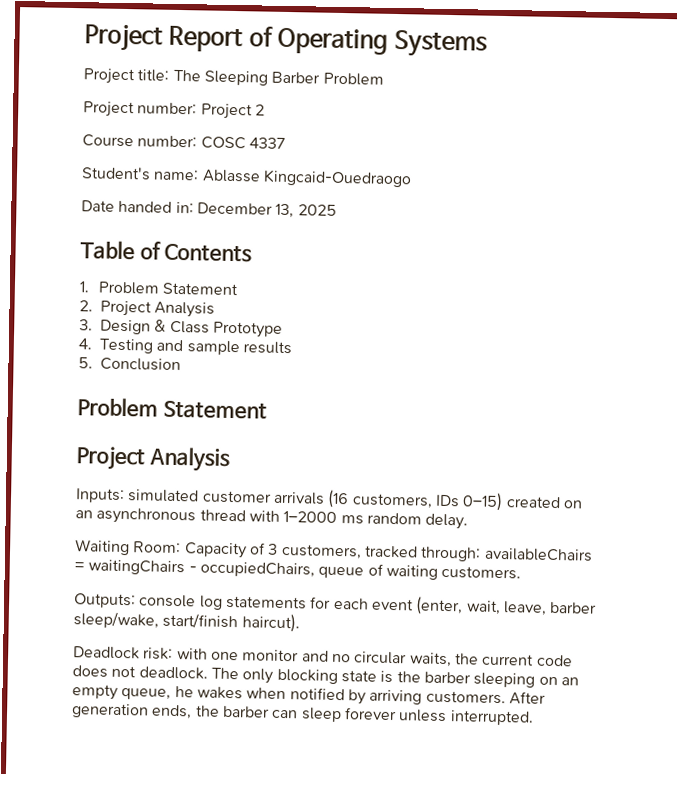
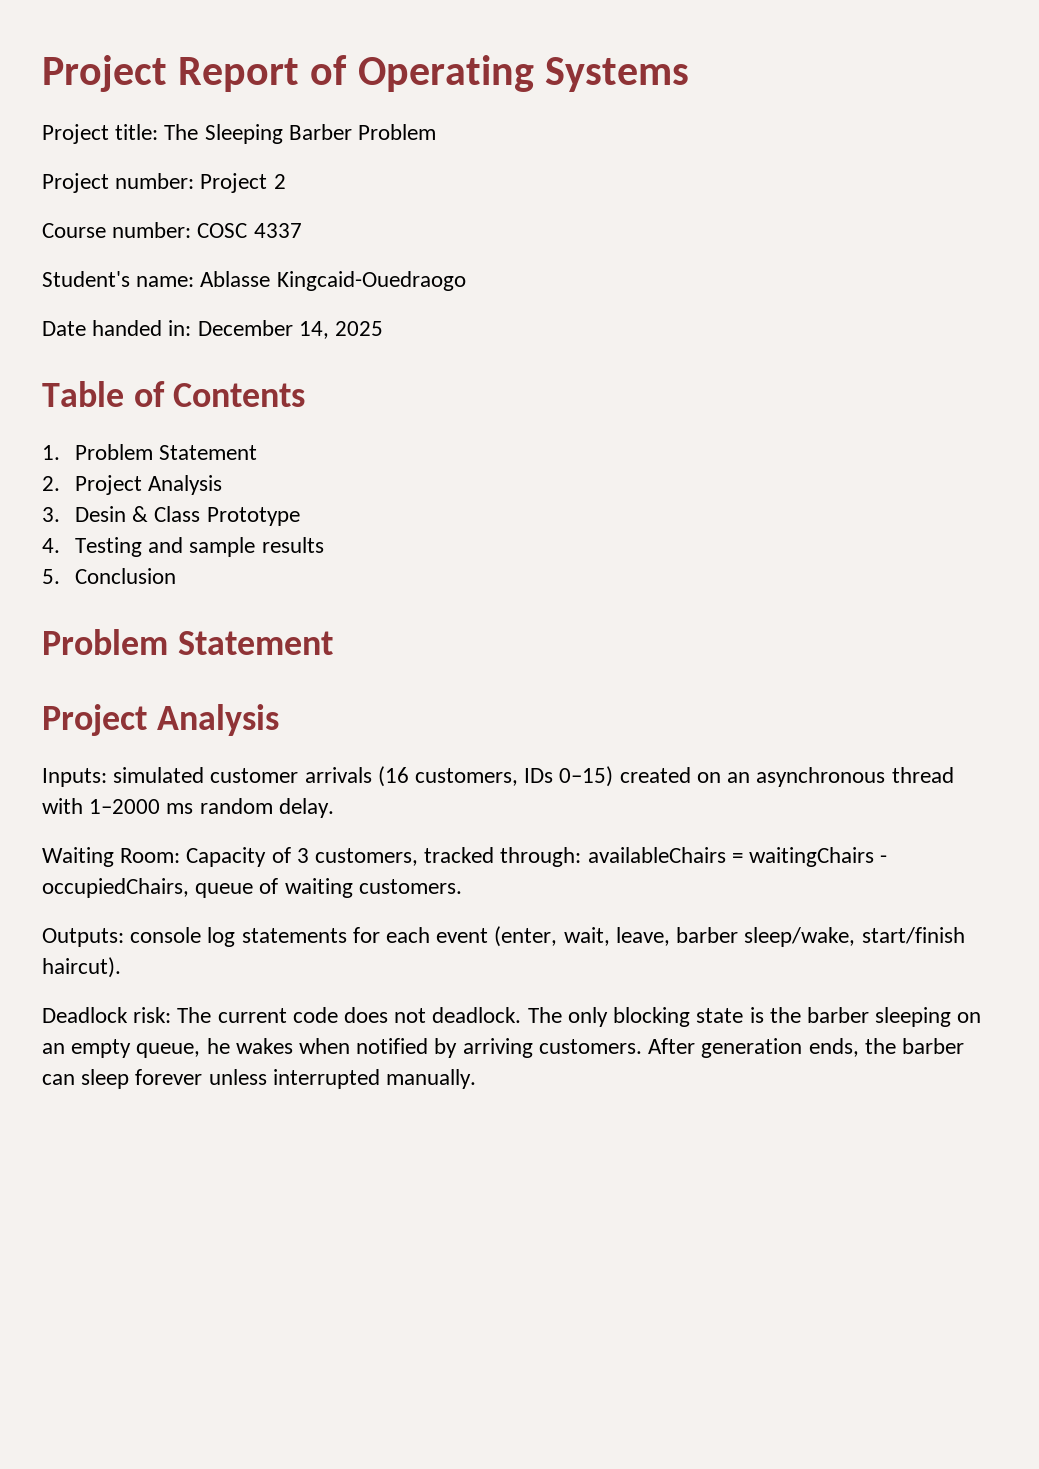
[275,203,295,219] 13, -> [298,321,329,339] 14,
[100,319,151,335] Design -> [74,506,126,522] Desin
[176,648,479,668] with one monitor and no circular waits, the -> [177,1007,212,1023] The
[449,710,534,726] interrupted. -> [272,1069,477,1089] interrupted manually.

